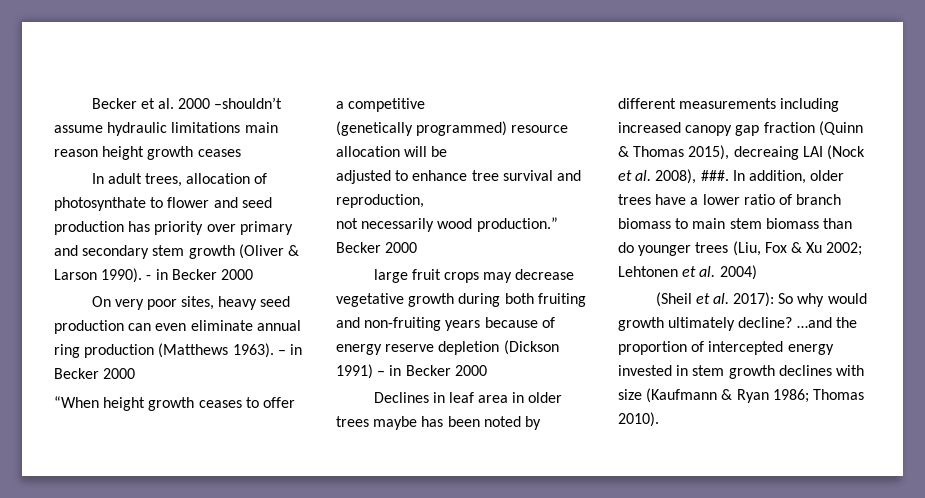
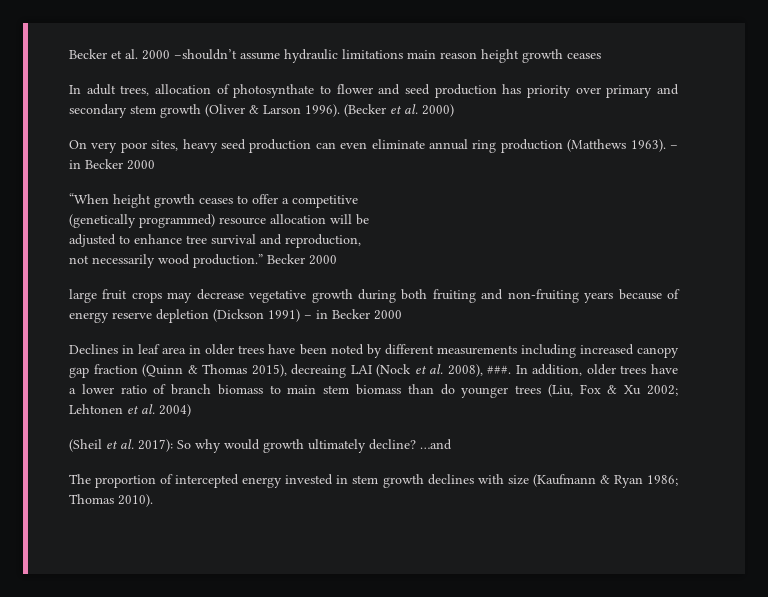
[101,268,253,283] 1990). - in Becker 2000 -> [305,104,454,117] 1996). (Becker et al. 2000)
[373,416,444,430] maybe has -> [268,344,296,354] have
[835,317,857,328] the -> [69,474,91,484] // The

